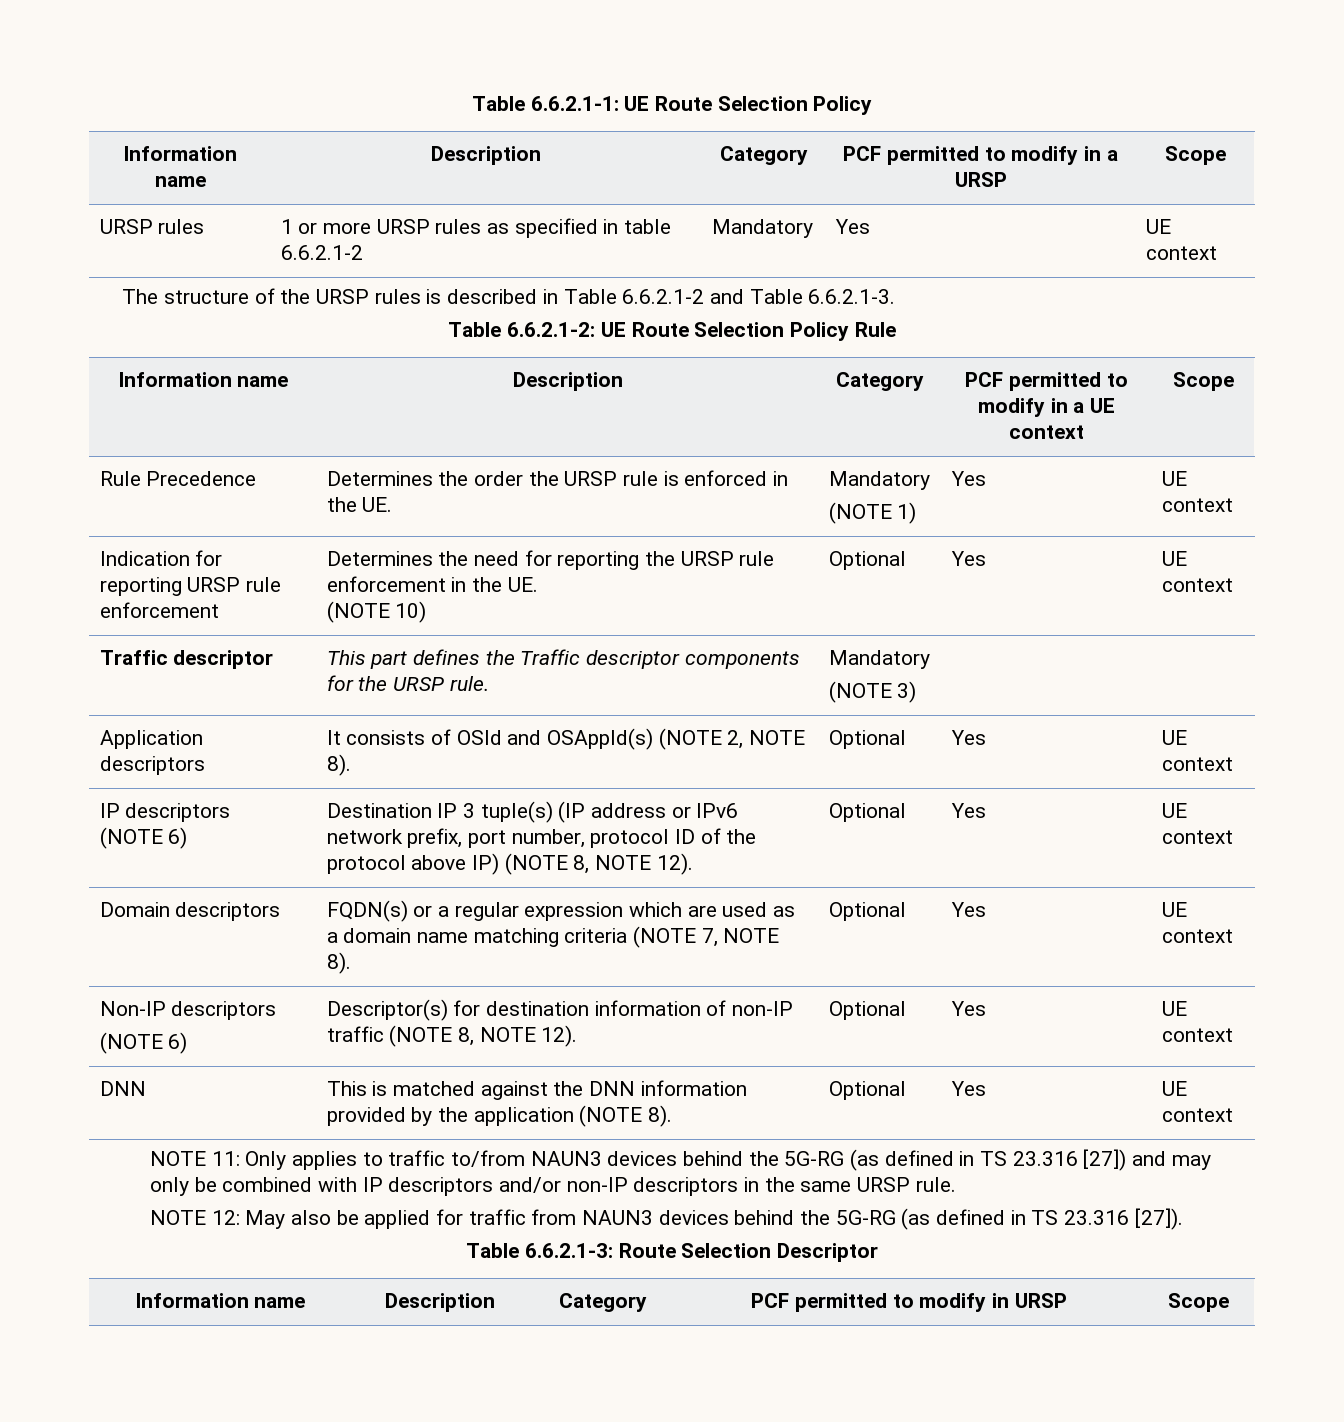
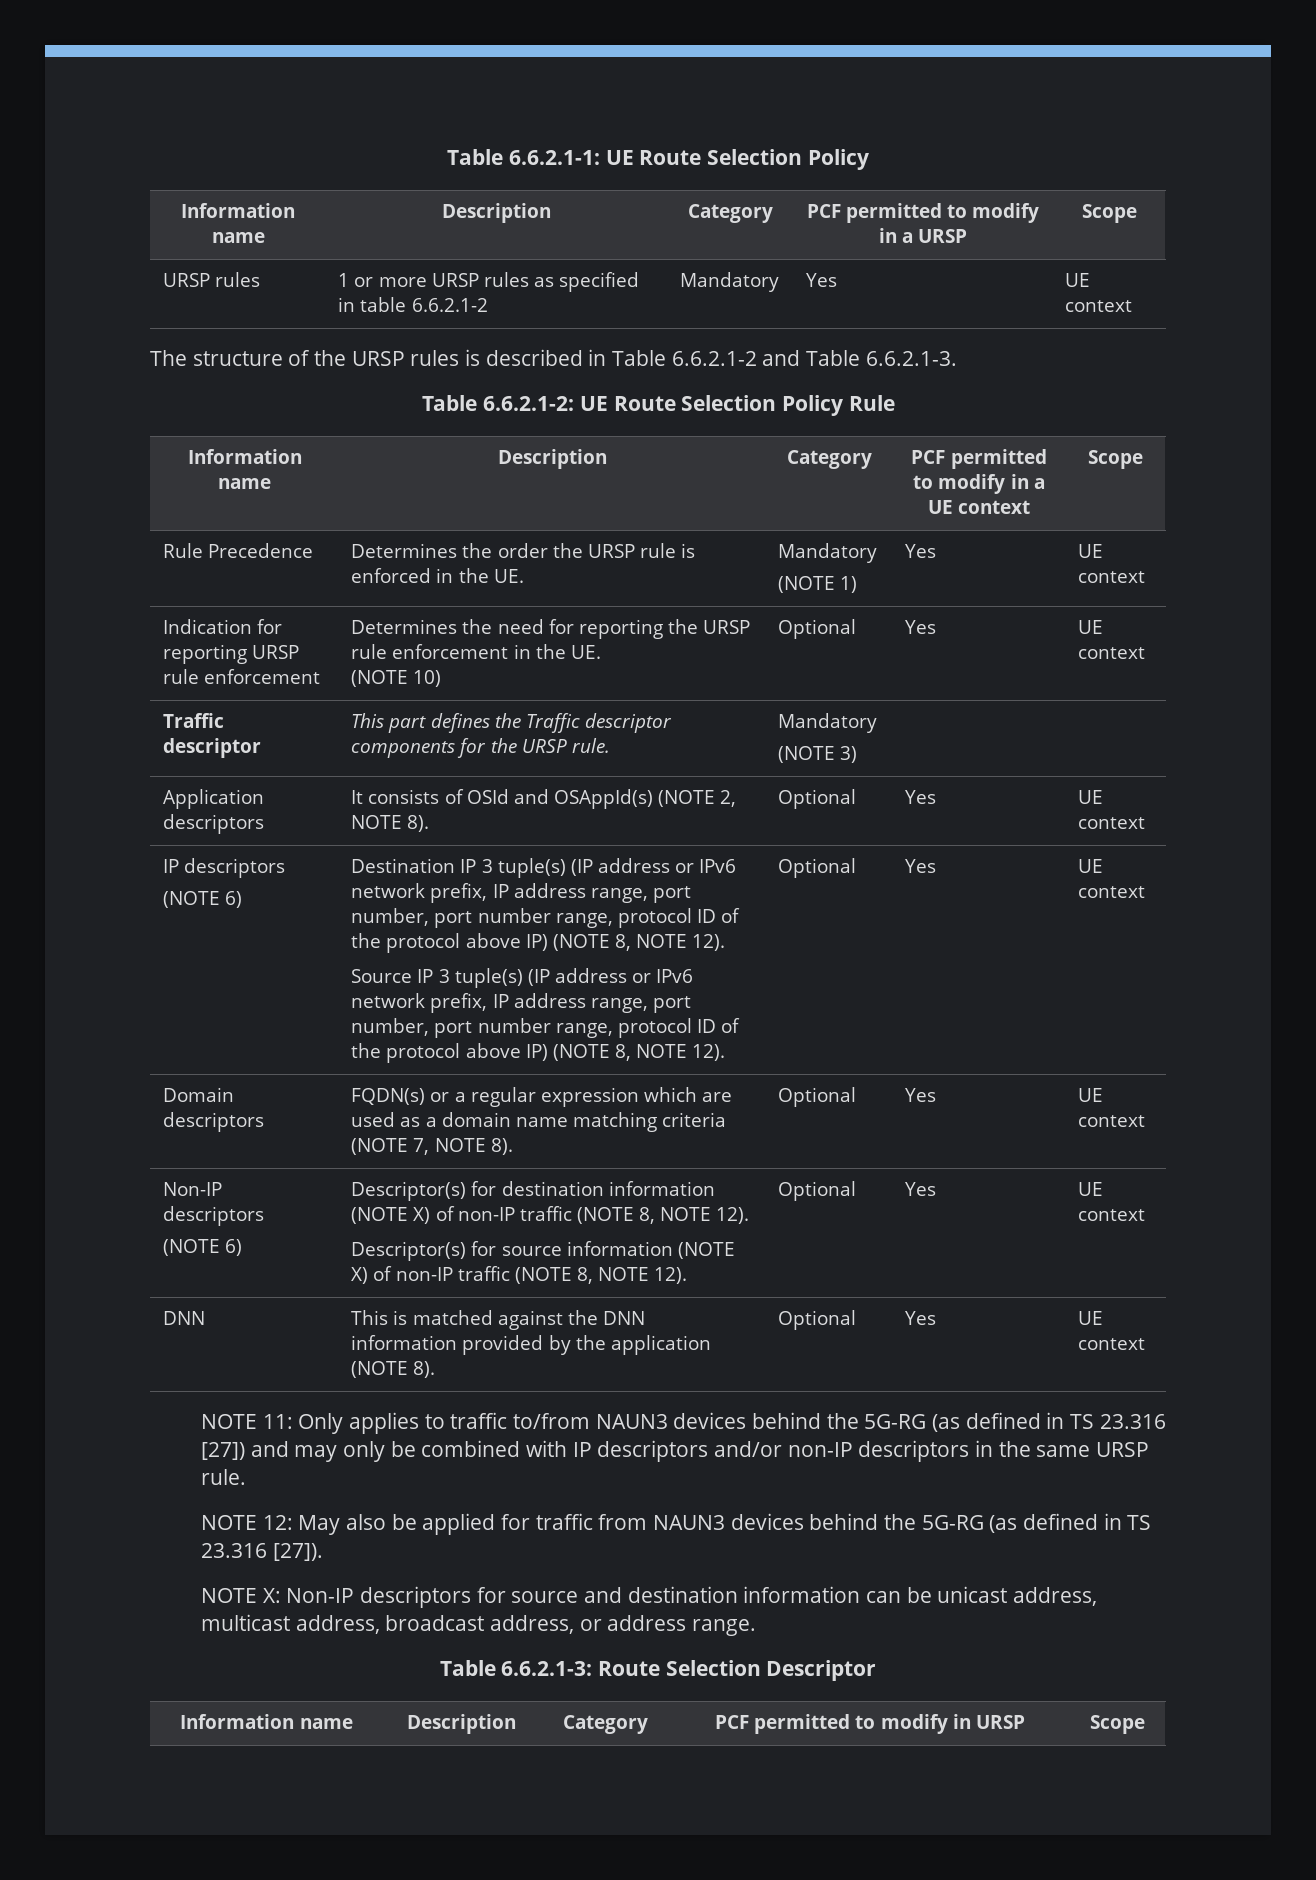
[468,829,585,848] port number, -> [492,883,691,903] [351,908,741,928] [351,933,726,953] [351,968,694,988] [351,993,691,1013] [351,1018,613,1038] IP address range, port number, port number range, protocol ID of the protocol above IP) (NOTE 8, NOTE 12). // Source IP 3 tuple(s) (IP address or IPv6 network prefix, IP address range, port number, port number range,
(701, 1008) none -> [351,1206,750,1224] [351,1241,735,1261] [351,1267,369,1284] (NOTE X) of non-IP traffic (NOTE 8, NOTE 12). // Descriptor(s) for source information (NOTE X)
(1183, 1219) none -> [201,1586,1098,1608] [201,1614,757,1636] // NOTE X: Non-IP descriptors for source and destination information can be unicast address, multicast address, broadcast address, or address range.

